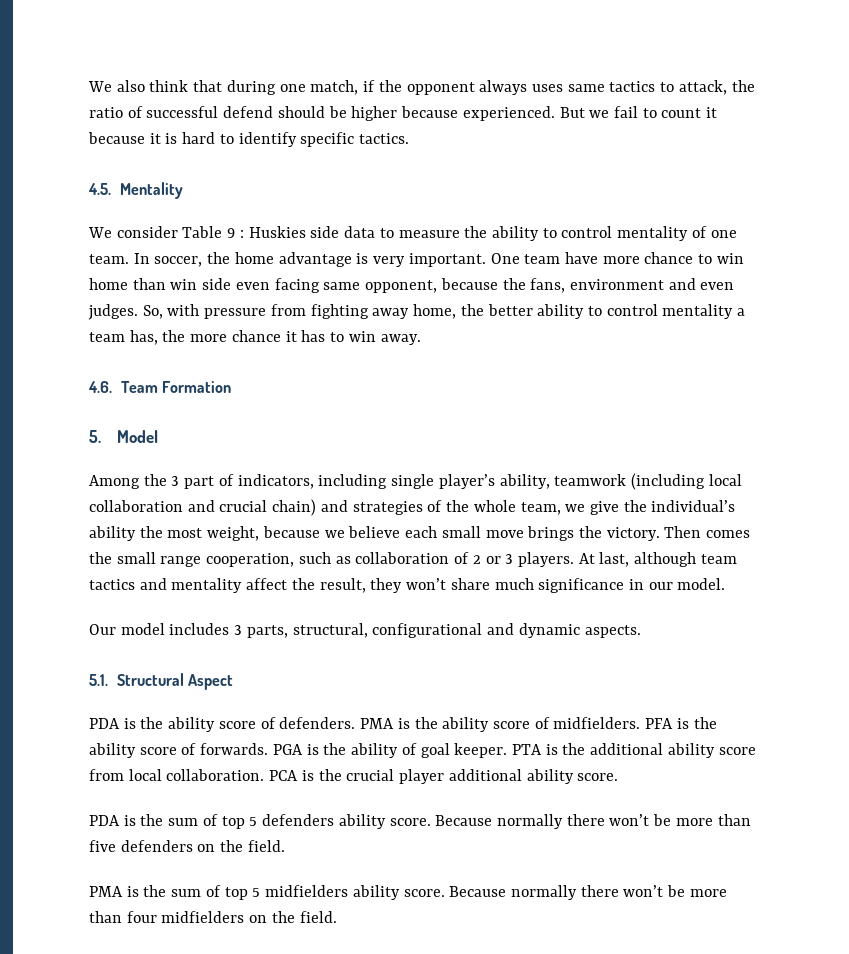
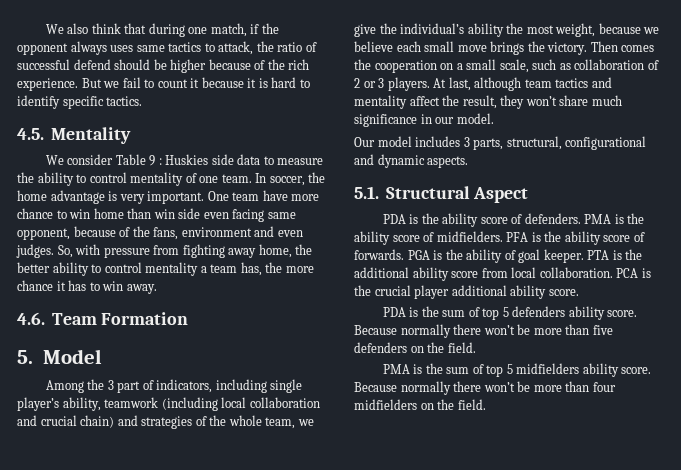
[462,106,555,121] experienced. -> [254,59,310,70] [17,78,78,91] of the rich experience.
(498, 284) none -> [119,227,131,237] of
[116,552,295,567] small range cooperation, -> [374,59,529,73] cooperation on a small scale,

